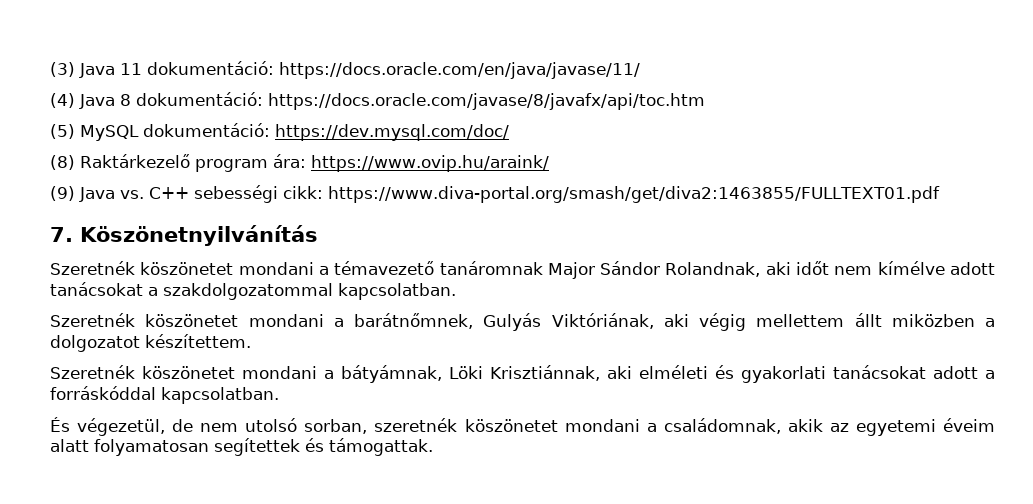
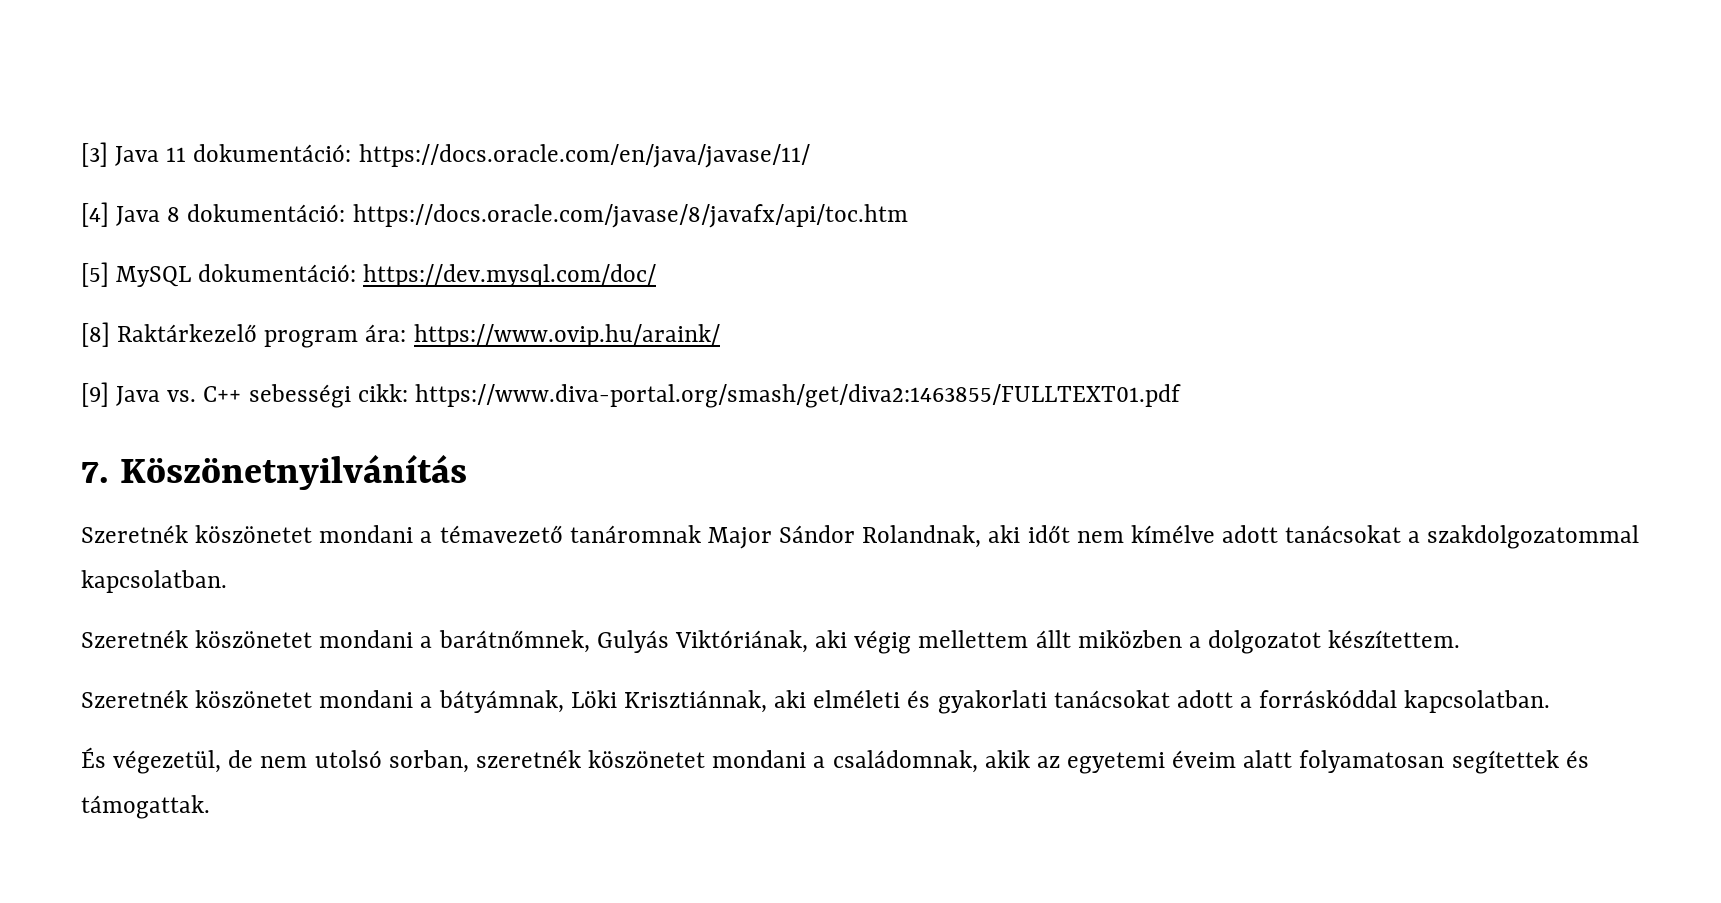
[50,62,75,77] (3) -> [81,142,108,167] [3]
[50,93,75,108] (4) -> [81,202,109,227] [4]
[50,124,75,139] (5) -> [81,262,109,287] [5]
[50,155,75,170] (8) -> [81,322,110,347] [8]
[50,186,75,201] (9) -> [81,382,109,407] [9]

